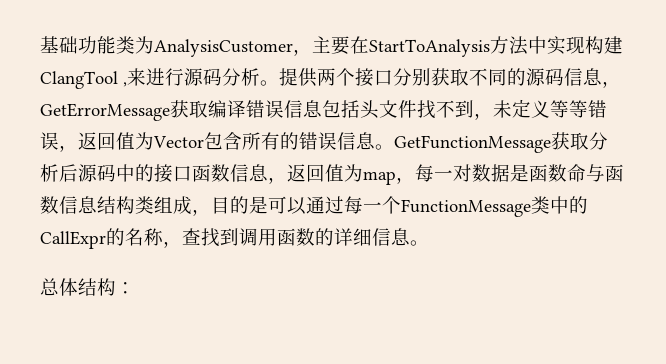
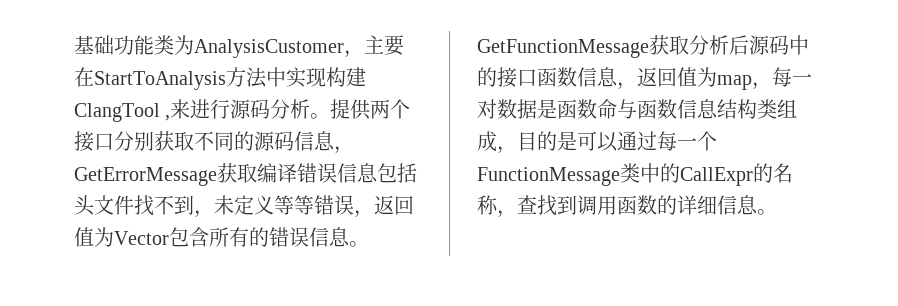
[40,278,135,296] // 总体结构： -> (777, 212) none

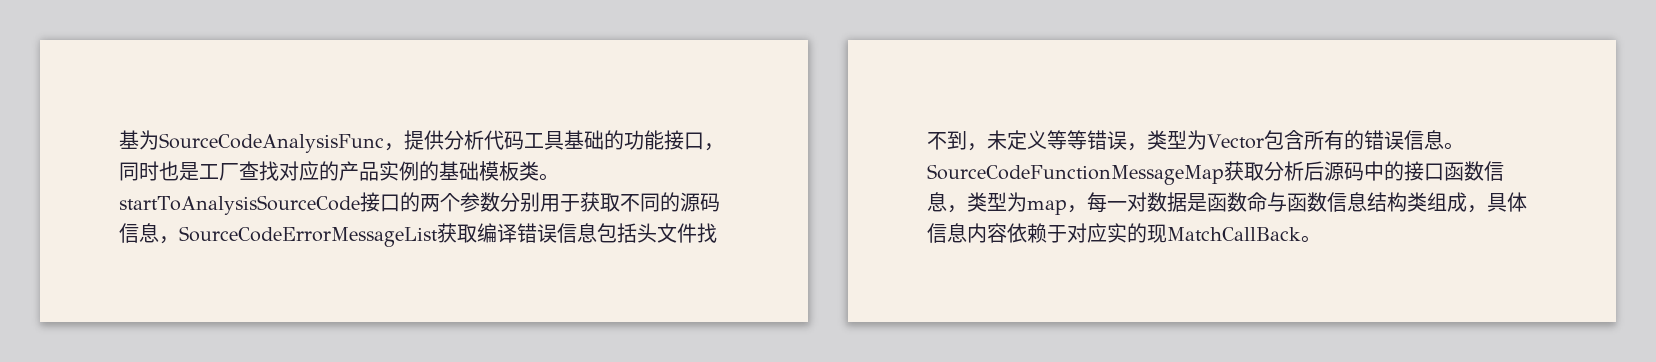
[74,35,404,58] [74,67,366,90] [74,99,411,122] [74,131,154,152] 基础功能类为AnalysisCustomer，主要在StartToAnalysis方法中实现构建ClangTool ,来进行源码分析。提供两个接口分别 -> [119,130,724,153] [119,161,559,181] [119,192,580,215] 基为SourceCodeAnalysisFunc，提供分析代码工具基础的功能接口，同时也是工厂查找对应的产品实例的基础模板类。startToAnalysisSourceCode接口的两个参数分别用于
[74,167,217,186] GetErrorMessage -> [179,226,438,247] SourceCodeErrorMessageList
[374,195,414,215] [74,227,94,247] 返回值 -> [1147,130,1187,150] 类型
[477,39,649,58] GetFunctionMessage -> [927,164,1224,185] SourceCodeFunctionMessageMap
[637,67,697,87] 返回值 -> [967,192,1007,212] 类型
[517,131,717,152] [477,163,793,186] [477,195,758,218] 目的是可以通过每一个FunctionMessage类中的CallExpr的名称，查找到调用函数的详细信息 -> [1487,192,1527,212] [927,223,1301,243] 具体信息内容依赖于对应实的现MatchCallBack

